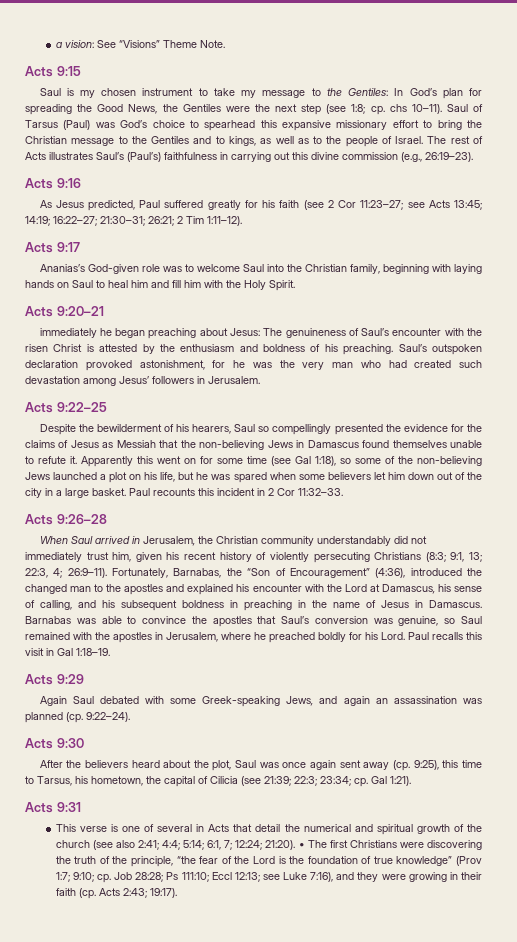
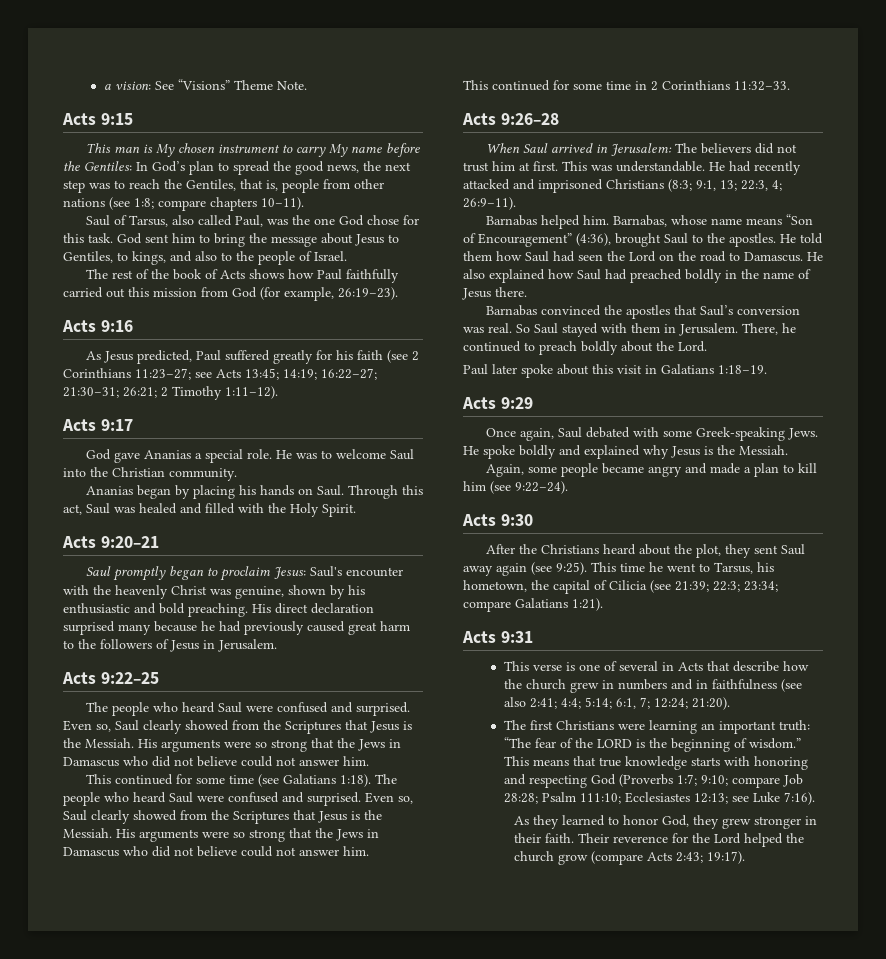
[39,88,321,98] Saul is my chosen instrument to take my message to -> [85,143,420,157] This man is My chosen instrument to carry My name before
[468,88,482,96] [25,104,407,115] for spreading the Good News, the Gentiles were the next step (see 1:8; cp. chs -> [218,161,411,175] [63,179,384,193] [63,197,257,211] to spread the good news, the next step was to reach the Gentiles, that is, people from other nations (see 1:8; compare chapters
(442, 109) none -> (304, 203) //
[25,120,482,131] [25,136,309,146] Tarsus (Paul) was God’s choice to spearhead this expansive missionary effort to bring the Christian message to the Gentiles and to kings, as well as -> [128,215,419,227] [63,233,399,247] [63,251,217,265] Tarsus, also called Paul, was the one God chose for this task. God sent him to bring the message about Jesus to Gentiles, to kings, and also
(424, 140) none -> (347, 256) //
[25,152,422,162] Acts illustrates Saul’s (Paul’s) faithfulness in carrying out this divine commission (e.g., -> [150,269,399,283] [63,287,334,301] the book of Acts shows how Paul faithfully carried out this mission from God (for example,
[338,200,357,208] Cor -> [63,368,131,378] Corinthians
[186,216,204,224] Tim -> [172,386,222,400] Timothy
[39,264,160,274] Ananias’s God-given role -> [85,449,292,463] God gave Ananias a special role. He
[349,264,482,274] [25,280,201,288] family, beginning with laying hands on Saul to heal him and fill him -> [169,468,237,481] [85,485,423,499] [63,503,235,515] community. // Ananias began by placing his hands on Saul. Through this act, Saul was healed and filled
[39,328,483,339] [25,344,482,355] [25,360,482,371] [25,376,260,386] [25,402,107,413] [39,424,483,435] [25,440,482,450] [25,456,482,467] [25,472,482,483] [25,488,255,498] immediately he began preaching about Jesus: The genuineness of Saul’s encounter with the risen Christ is attested by the enthusiasm and boldness of his preaching. Saul’s outspoken declaration provoked astonishment, for he was the very man who had created such devastation among Jesus’ followers in Jerusalem. // Acts 9:22–25 // Despite the bewilderment of his hearers, Saul so compellingly presented the evidence for the claims of Jesus as Messiah that the non-believing Jews in Damascus found themselves unable to refute it. Apparently this went on for some time (see Gal 1:18), so some of the non-believing Jews launched a plot on his life, but he was spared when some believers let him down out of the city in a large basket. Paul recounts this incident -> [85,566,403,581] [63,585,365,599] [63,603,374,617] [63,621,410,635] [63,639,277,652] [62,672,159,684] [85,702,410,716] [63,720,412,734] [63,738,401,752] [63,756,369,767] [85,774,397,787] [63,792,413,806] [63,810,382,824] [63,828,379,842] [63,846,369,857] [463,80,631,91] Saul promptly began to proclaim Jesus: Saul's encounter with the heavenly Christ was genuine, shown by his enthusiastic and bold preaching. His direct declaration surprised many because he had previously caused great harm to the followers of Jesus in Jerusalem. // Acts 9:22–25 // The people who heard Saul were confused and surprised. Even so, Saul clearly showed from the Scriptures that Jesus is the Messiah. His arguments were so strong that the Jews in Damascus who did not believe could not answer him. // This continued for some time (see Galatians 1:18). The people who heard Saul were confused and surprised. Even so, Saul clearly showed from the Scriptures that Jesus is the Messiah. His arguments were so strong that the Jews in Damascus who did not believe could not answer him. // This continued for some time
[277,488,295,496] Cor -> [662,80,730,90] Corinthians
[142,536,427,546] [25,552,370,563] Jerusalem, the Christian community understandably did not immediately trust him, given his recent history of violently persecuting -> [610,143,797,156] [463,161,801,175] [463,179,603,193] Jerusalem: The believers did not trust him at first. This was understandable. He had recently attacked and imprisoned
[112,568,483,578] [25,584,482,595] [25,600,292,611] Fortunately, Barnabas, the “Son of Encouragement” (4:36), introduced the changed man to the apostles and explained his encounter with the Lord at Damascus, his sense of calling, and his subsequent boldness in preaching -> [485,214,813,229] [463,233,823,247] [463,251,823,262] [463,269,722,283] // Barnabas helped him. Barnabas, whose name means “Son of Encouragement” (4:36), brought Saul to the apostles. He told them how Saul had seen the Lord on the road to Damascus. He also explained how Saul had preached boldly
[415,600,482,608] [25,616,187,624] in Damascus. Barnabas was able to convince -> [495,287,527,297] [485,305,601,316] there. // Barnabas convinced
[398,616,483,626] [25,632,463,643] genuine, so Saul remained with the apostles in Jerusalem, where he preached boldly for his Lord. Paul recalls -> [488,323,796,337] [463,341,707,355] [463,364,589,378] real. So Saul stayed with them in Jerusalem. There, he continued to preach boldly about the Lord. // Paul later spoke about
[57,648,73,656] Gal -> [661,364,714,374] Galatians
[39,696,67,706] Again -> [485,428,554,441] Once again,
[286,696,483,706] [25,712,83,723] Jews, and again an assassination was planned (cp. -> [787,428,818,440] [463,445,788,459] [485,463,817,477] [463,481,511,494] Jews. He spoke boldly and explained why Jesus is the Messiah. // Again, some people became angry and made a plan to kill him (see
[84,760,128,768] believers -> [540,544,599,554] Christians
[235,760,482,771] Saul was once again sent away (cp. 9:25), this time -> [724,544,805,558] [463,562,696,576] they sent Saul away again (see 9:25). This time he went
[354,776,387,787] cp. Gal -> [463,598,568,612] compare Galatians
[255,824,483,835] [55,840,90,848] detail the numerical and spiritual growth of the church -> [732,661,809,672] [503,679,777,693] describe how the church grew in numbers and in faithfulness
[298,843,305,848] • -> (730, 703) //
[427,840,482,850] [55,856,196,867] discovering the truth of the principle, “the -> [648,720,810,734] [503,737,531,748] learning an important truth: “The
[252,856,483,866] Lord is the foundation of true knowledge” (Prov -> [596,738,801,752] [503,756,808,770] [503,774,673,788] LORD is the beginning of wisdom.” This means that true knowledge starts with honoring and respecting God (Proverbs
[96,874,111,883] cp. -> [731,777,780,788] compare
[166,872,483,882] [55,888,96,899] Ps 111:10; Eccl 12:13; see Luke 7:16), and they were growing in their faith (cp. -> [541,792,815,805] [514,815,818,829] [514,833,805,847] [514,851,644,865] Psalm 111:10; Ecclesiastes 12:13; see Luke 7:16). // As they learned to honor God, they grew stronger in their faith. Their reverence for the Lord helped the church grow (compare

